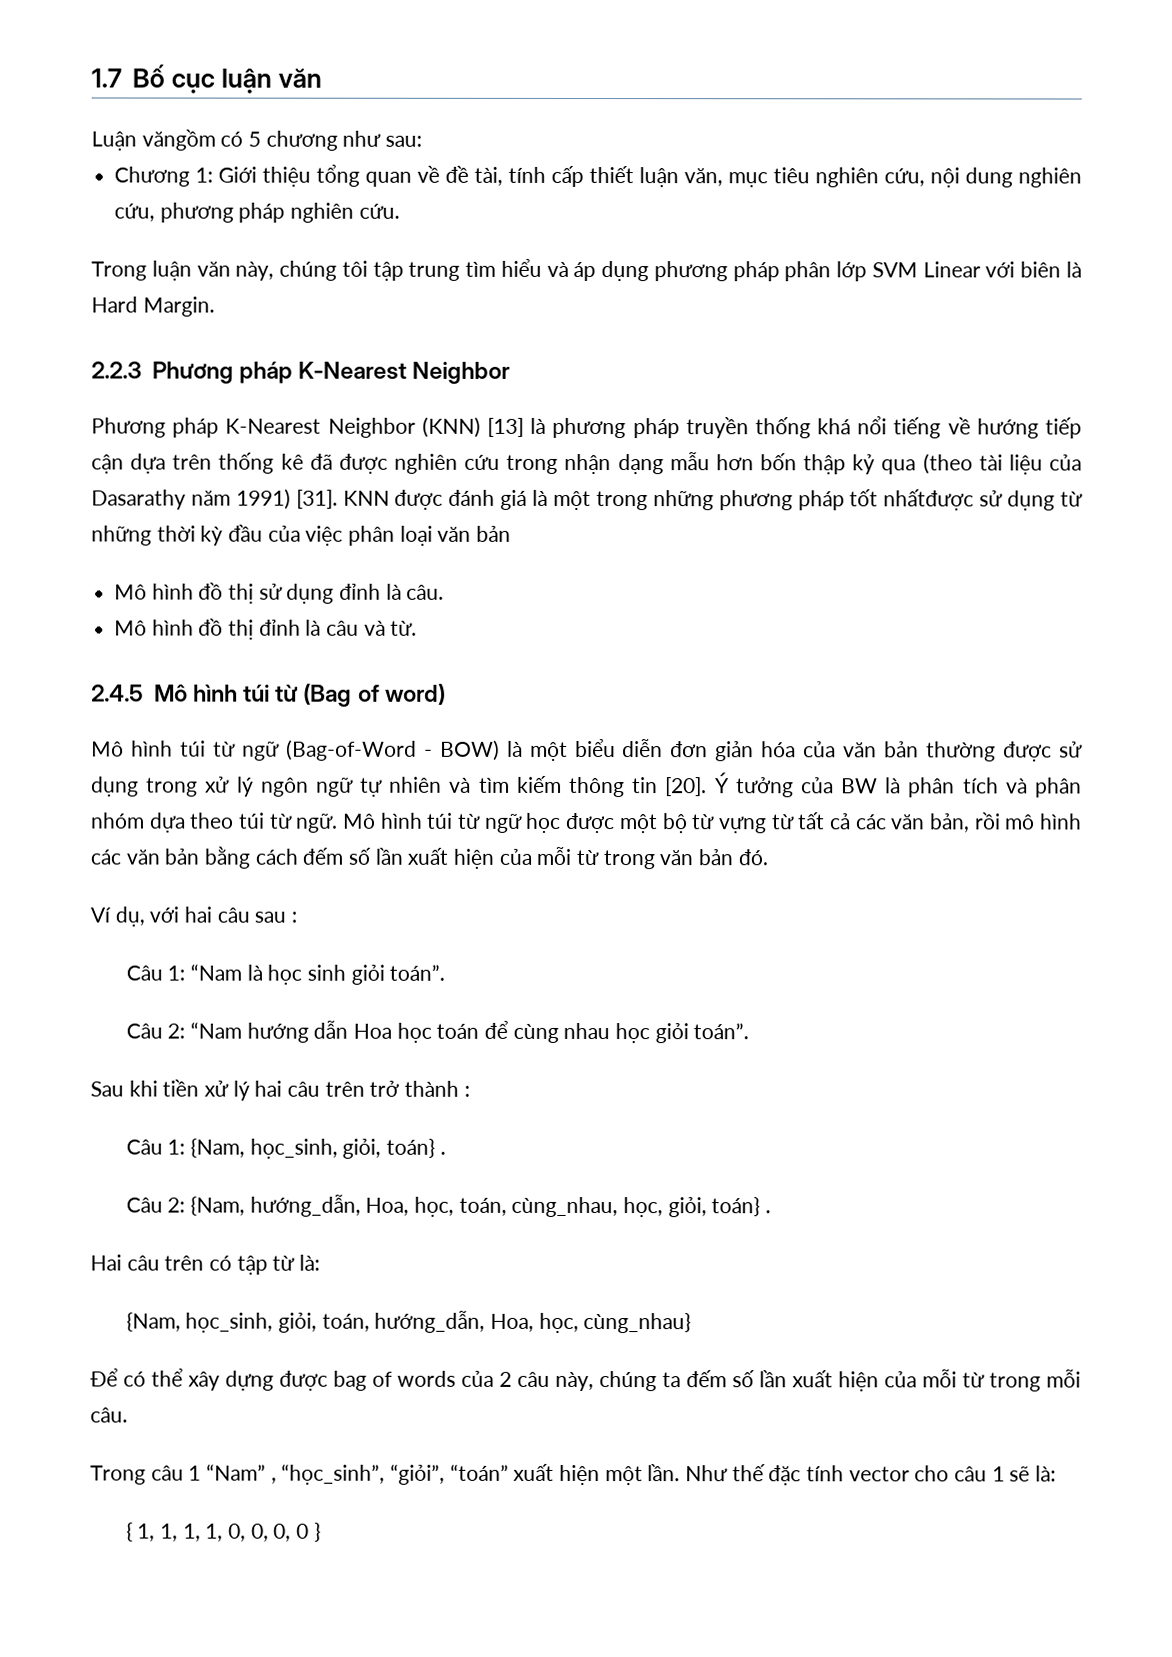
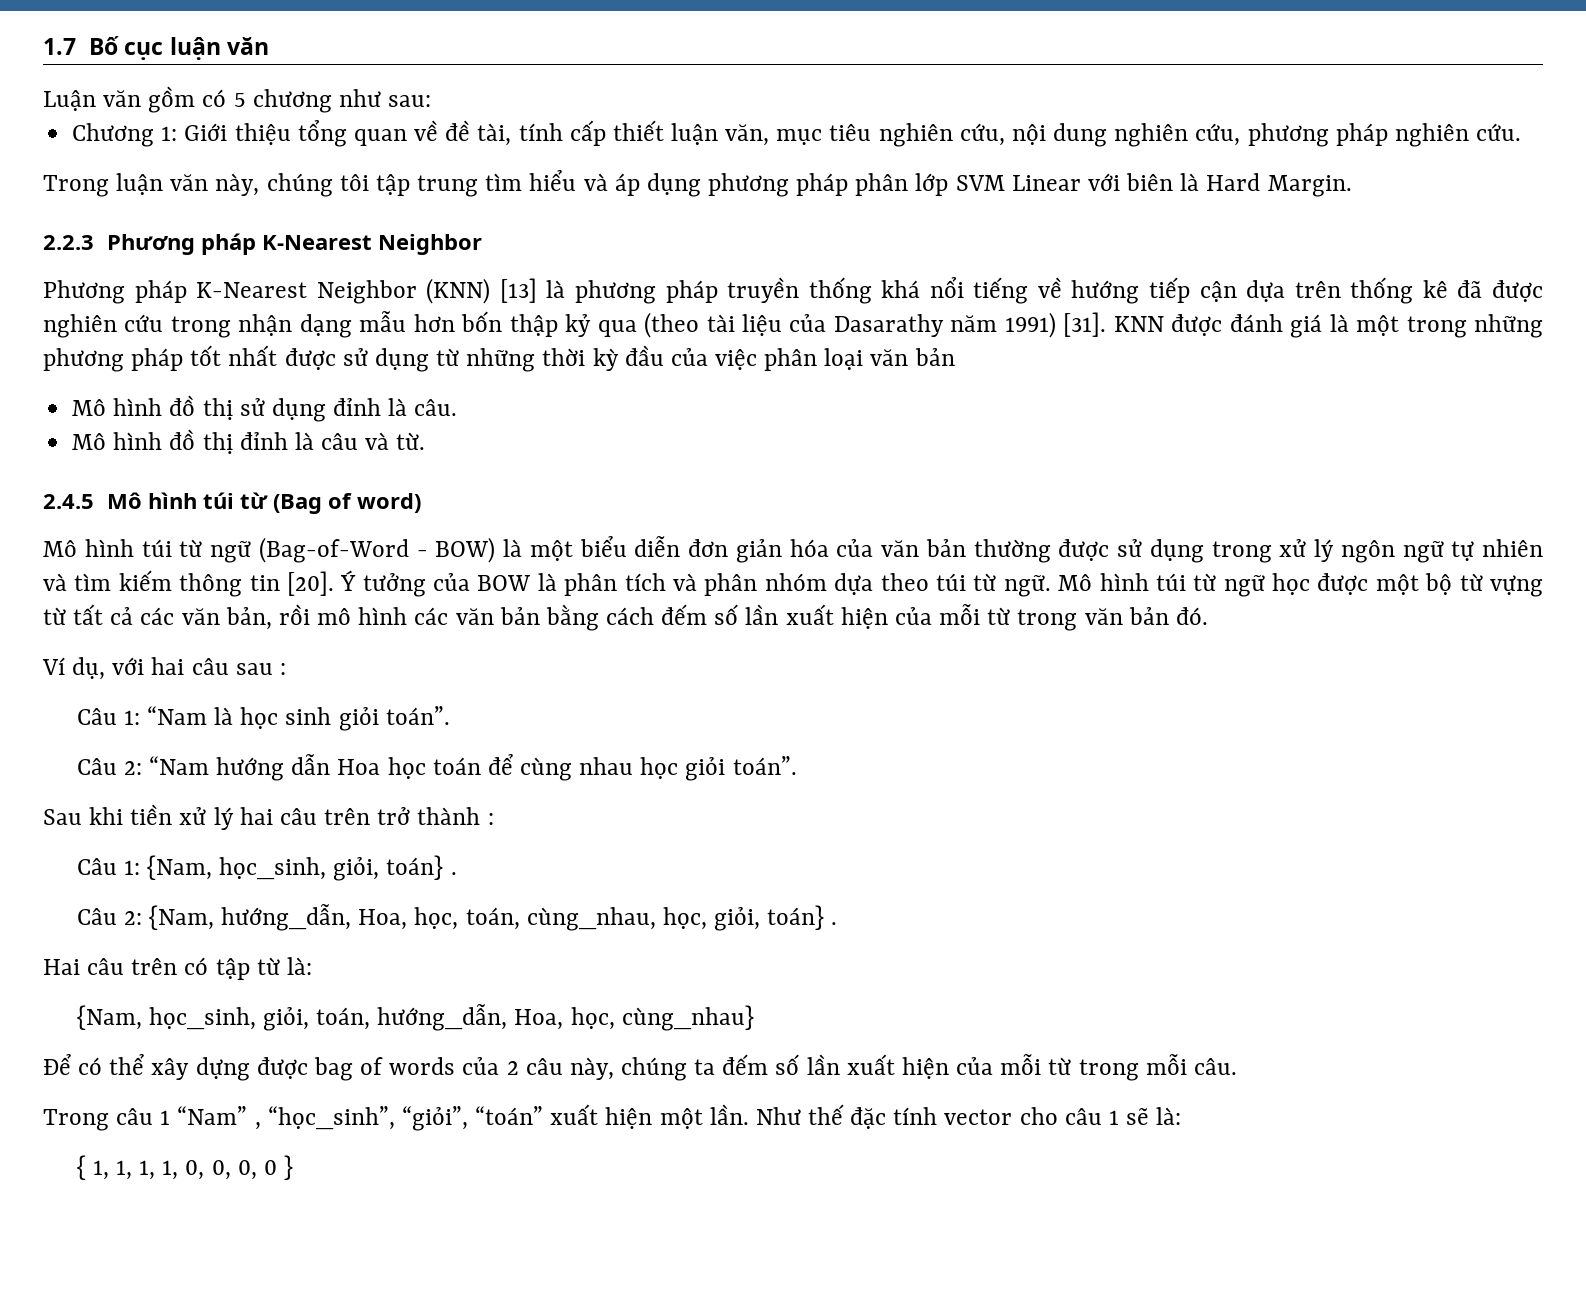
[141,129,216,151] văngồm -> [103,86,196,113] văn gồm
[883,489,975,511] nhấtđược -> [228,345,336,370] nhất được
[841,778,879,794] BW -> [477,575,531,591] BOW

